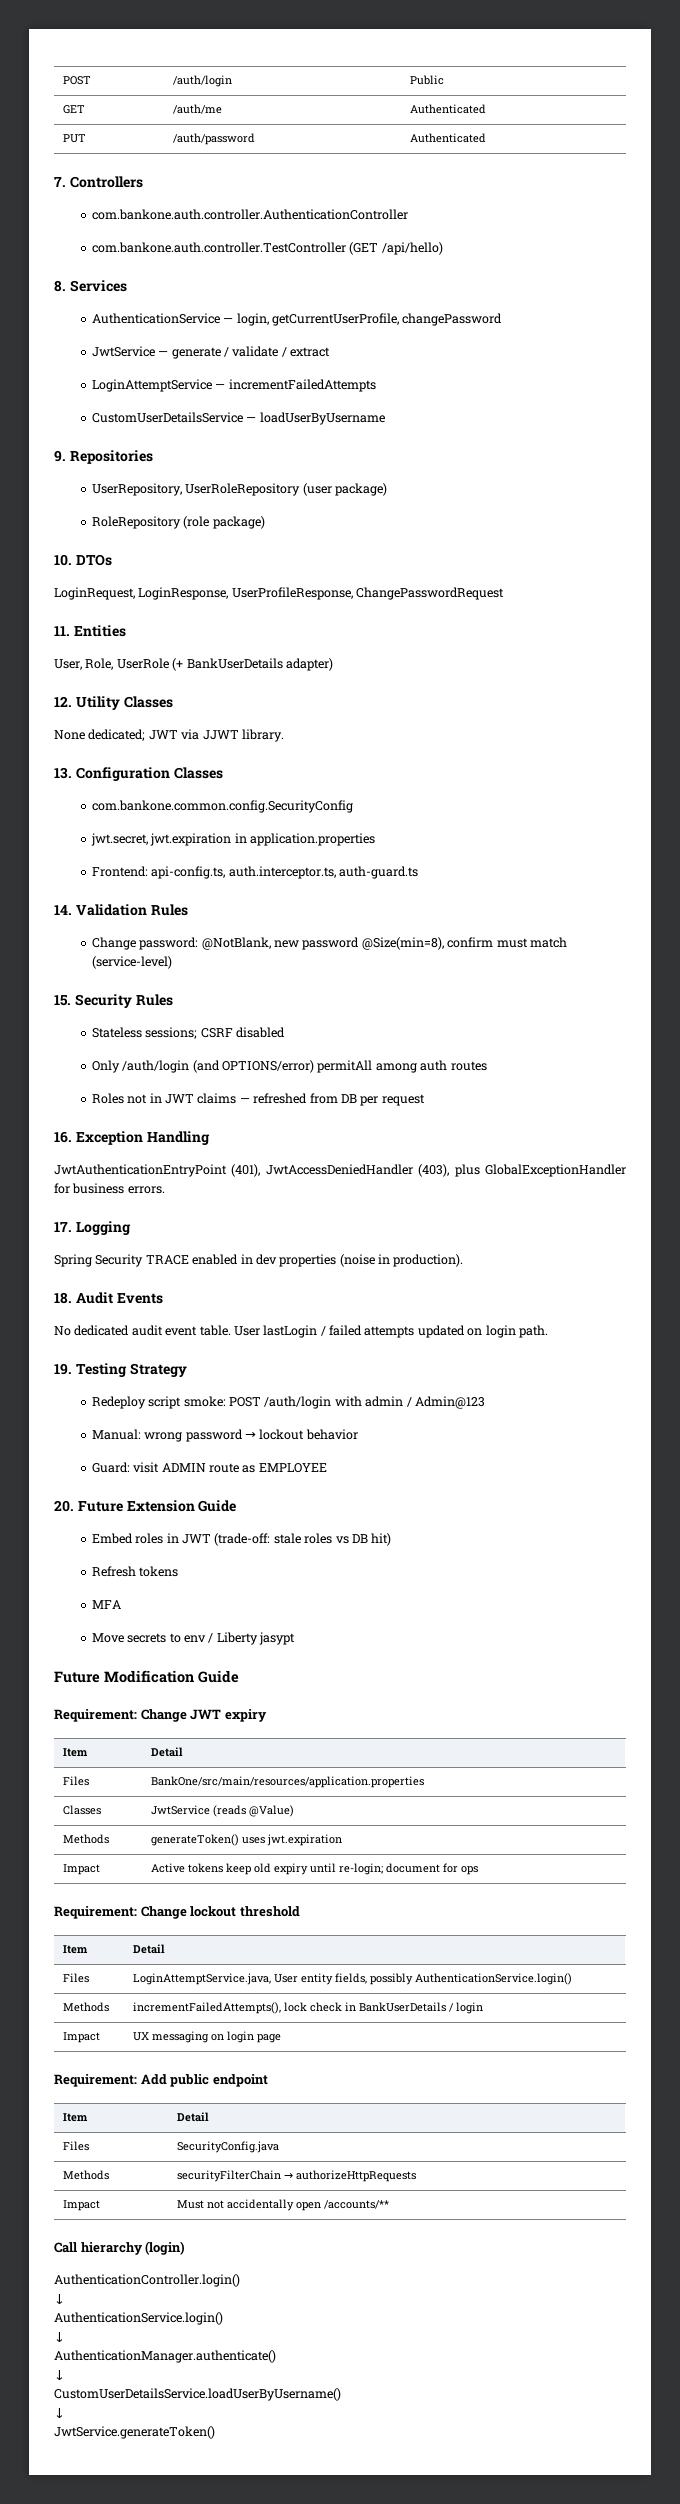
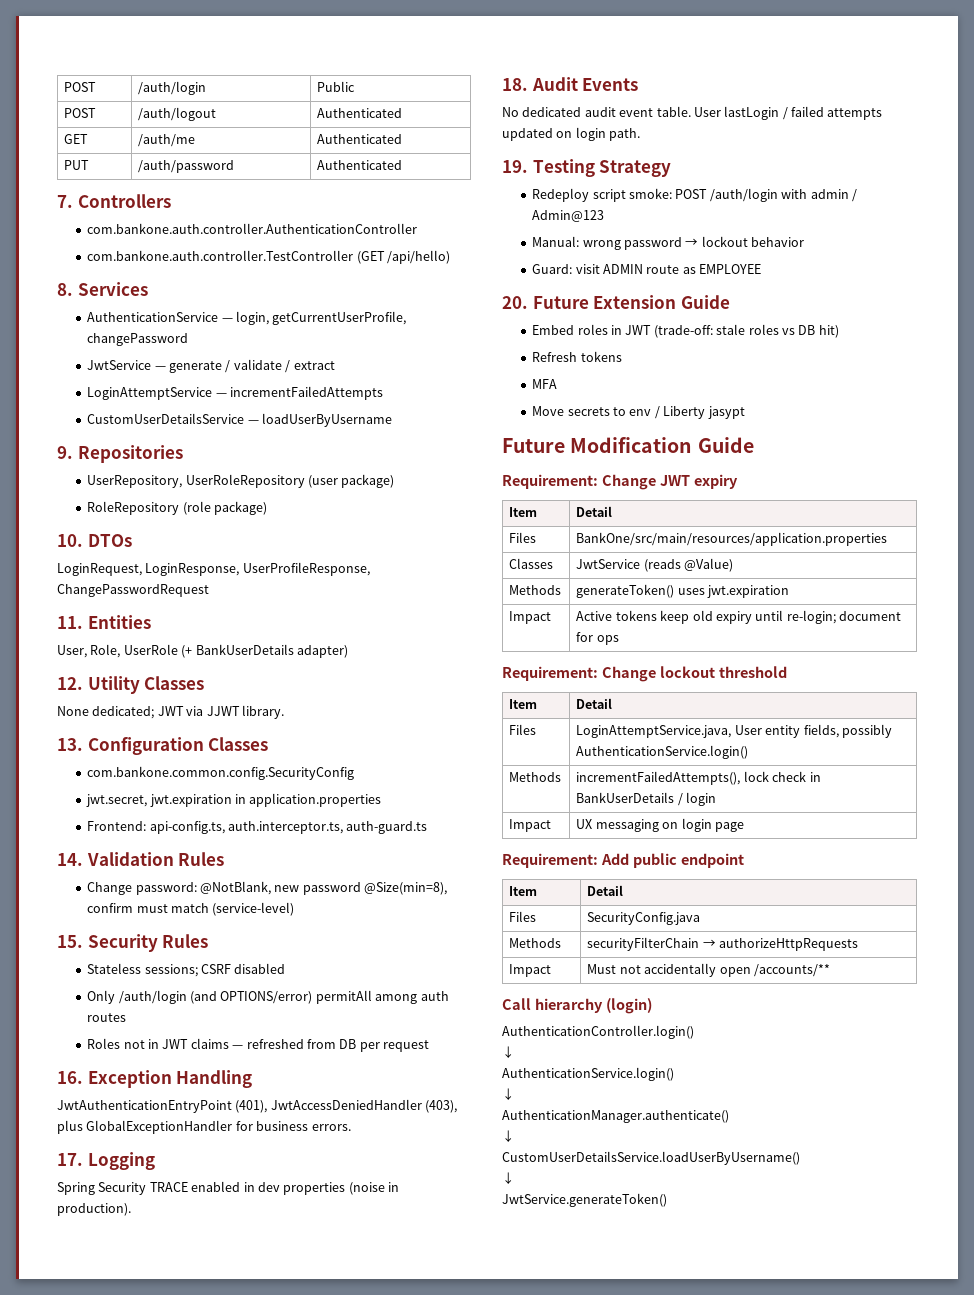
(444, 80) none -> [64,108,97,118] [138,107,217,121] [317,108,403,118] // POST | /auth/logout | Authenticated

